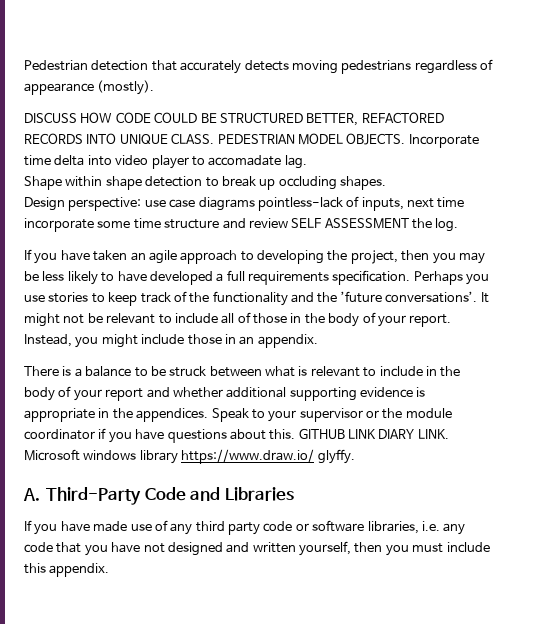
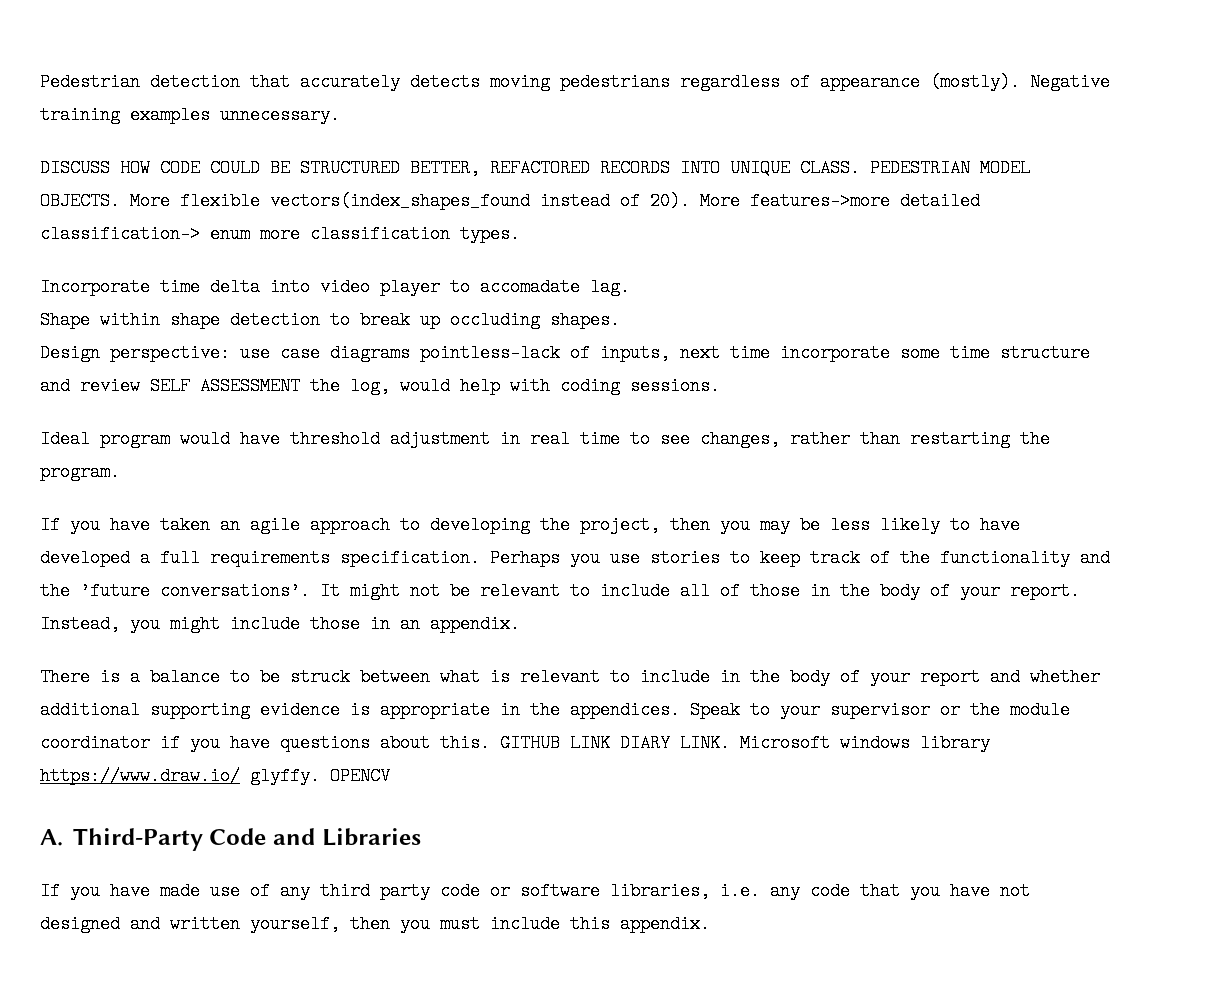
(155, 87) none -> [1030,73,1110,91] [40,106,340,124] Negative training examples unnecessary.
(406, 139) none -> [130,192,980,210] [40,225,520,243] More flexible vectors(index_shapes_found instead of 20). More features->more detailed classification-> enum more classification types. //
[435,218,459,232] log. -> [350,377,720,395] [40,430,1050,448] [40,463,120,481] log, would help with coding sessions. // Ideal program would have threshold adjustment in real time to see changes, rather than restarting the program.
(355, 456) none -> [330,767,390,785] OPENCV

